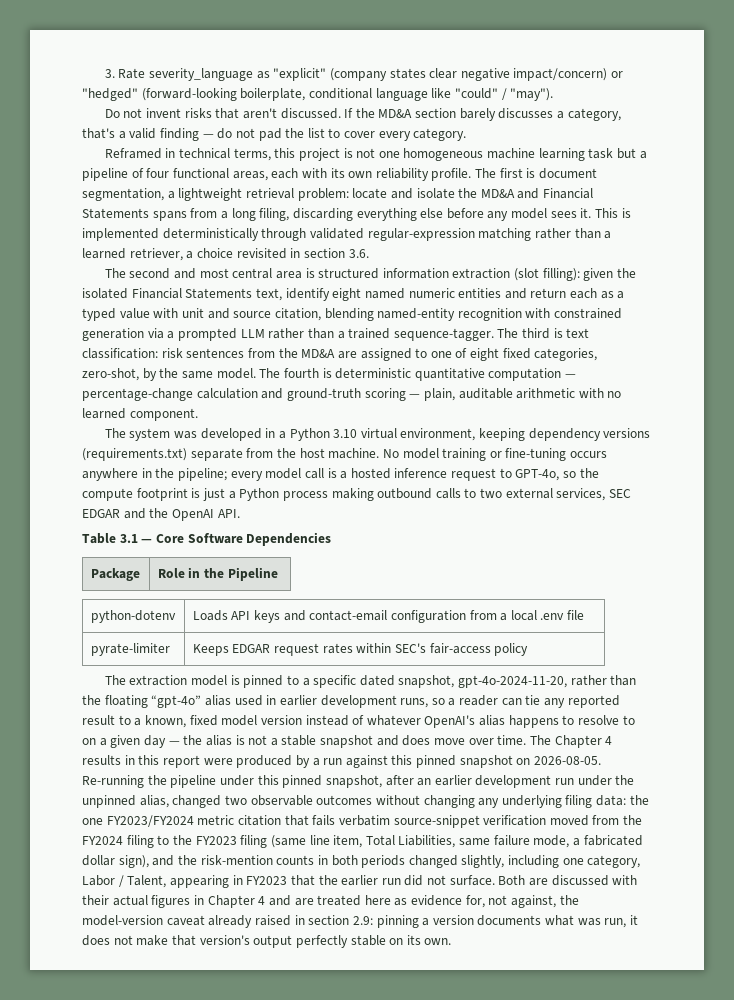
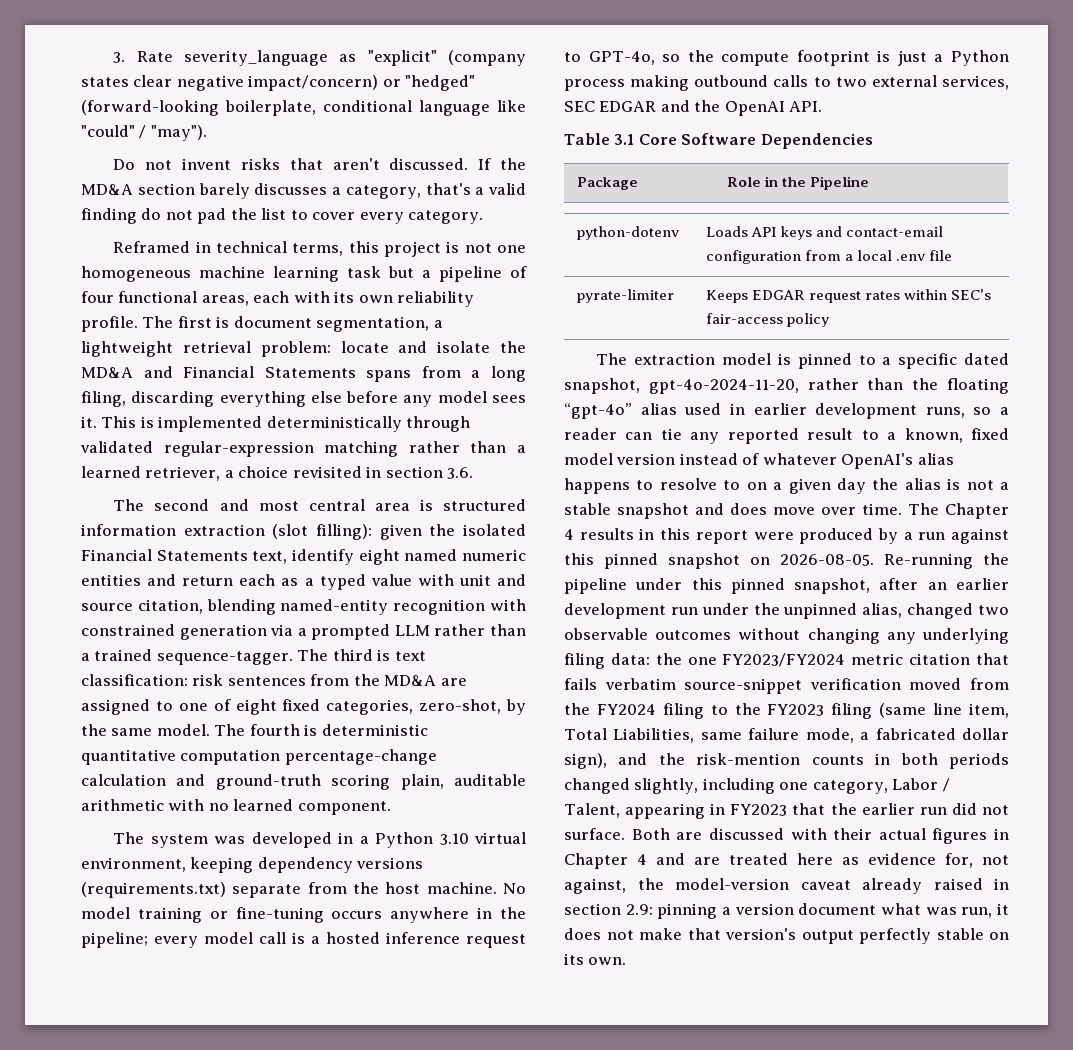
[202,134,214,138] — -> (137, 216) none
[565,374,577,378] — -> (281, 757) none
[409,394,421,398] — -> (391, 782) none
[141,539,153,543] — -> (635, 139) none
[168,741,180,745] — -> (866, 486) none
[477,915,542,926] documents -> [798,903,877,915] document

